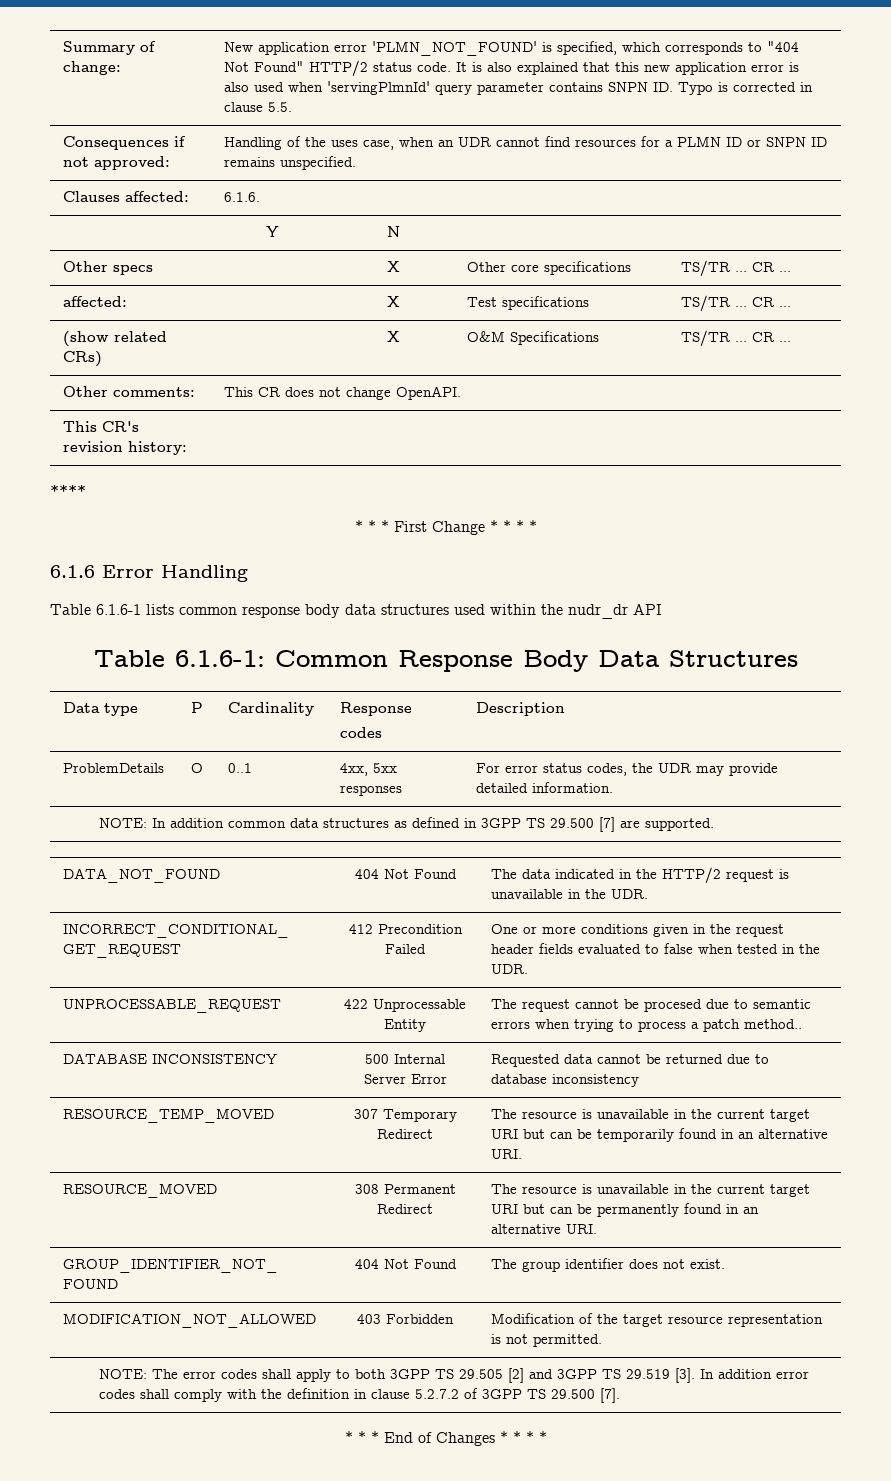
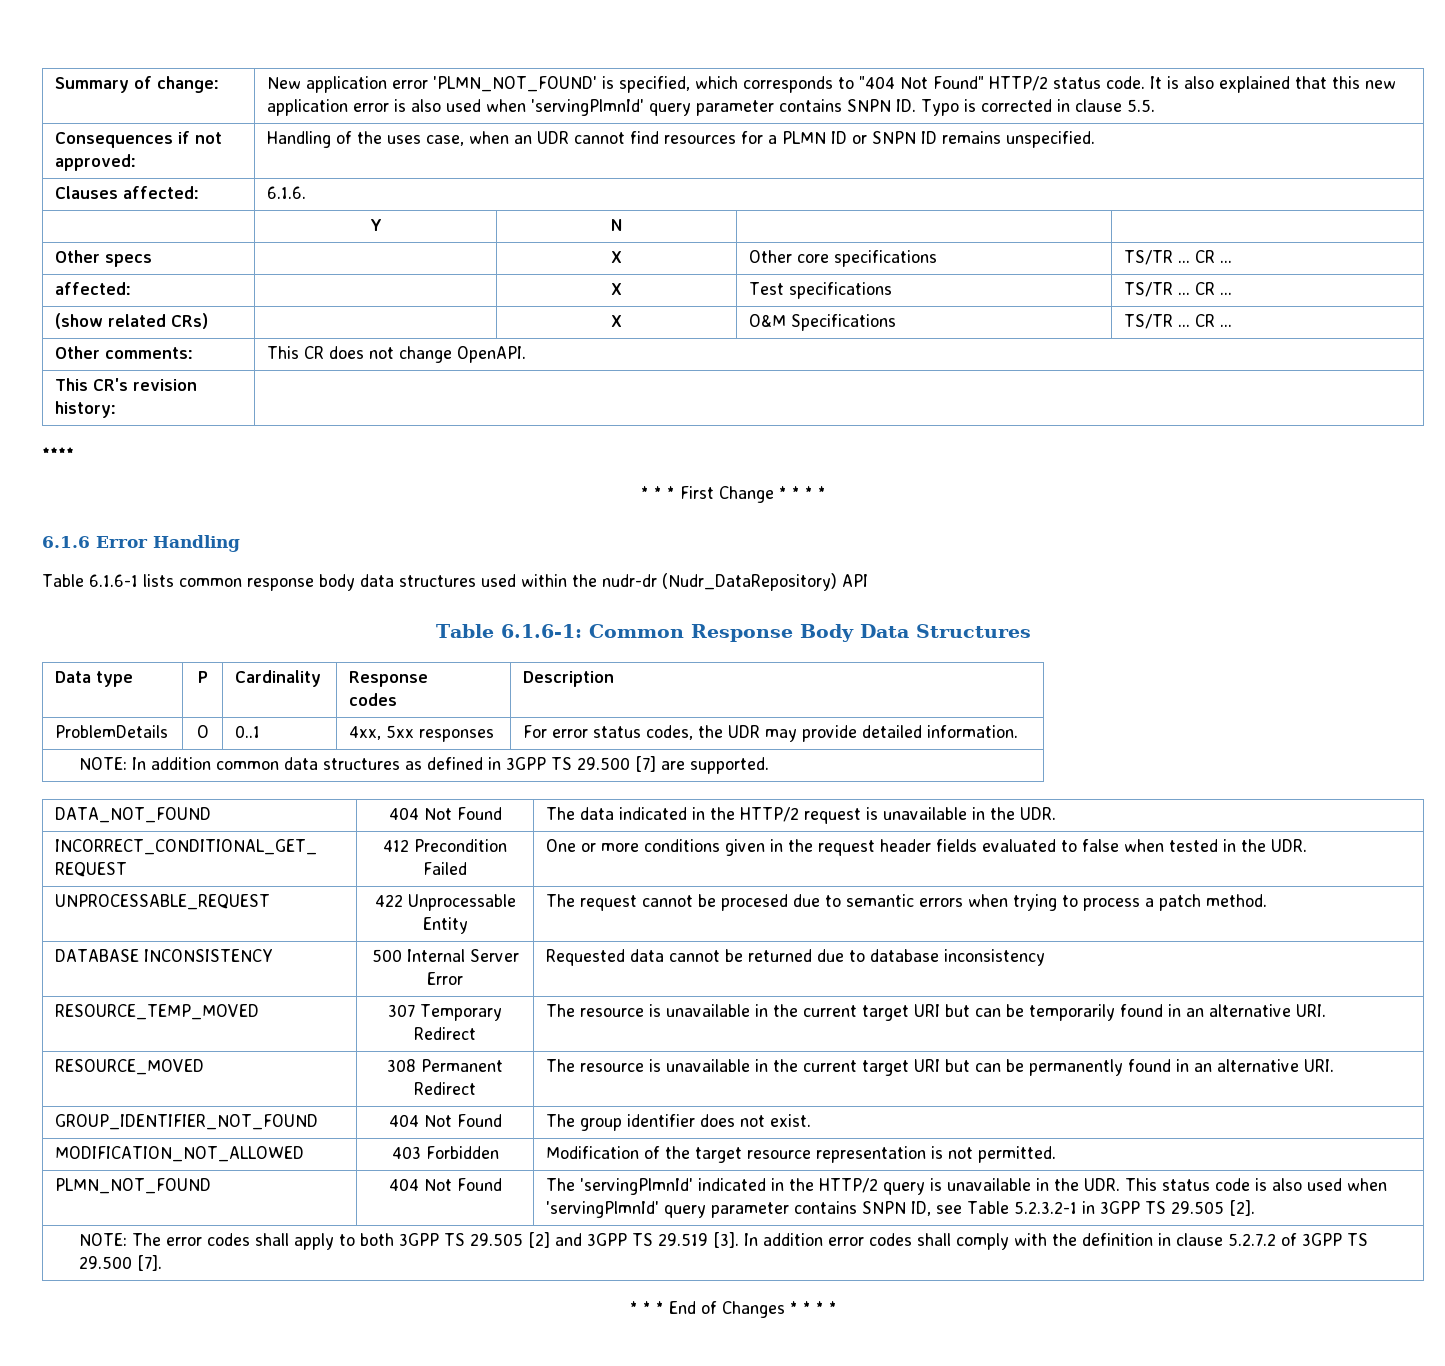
[568,604,628,619] nudr_dr -> [601,573,837,591] nudr-dr (Nudr_DataRepository)
[743,1019,802,1029] method.. -> [1206,894,1268,907] method.
(602, 1340) none -> [55,1178,212,1194] [388,1178,502,1191] [546,1178,1388,1195] [546,1200,1256,1218] // PLMN_NOT_FOUND | 404 Not Found | The 'servingPlmnId' indicated in the HTTP/2 query is unavailable in the UDR. This status code is also used when 'servingPlmnId' query parameter contains SNPN ID, see Table 5.2.3.2-1 in 3GPP TS 29.505 [2].

